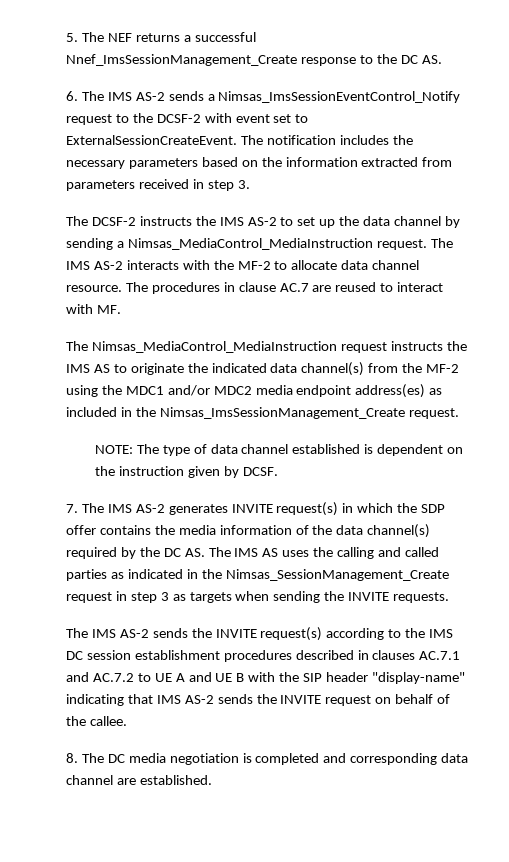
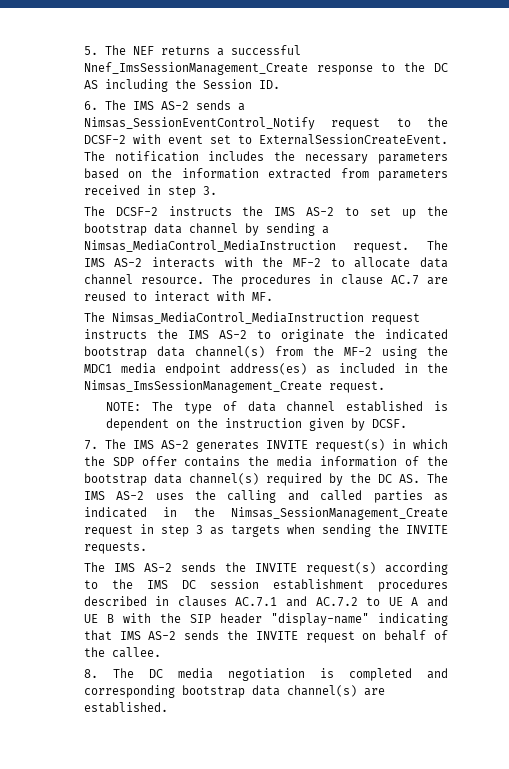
[421,55,442,64] AS. -> [83,79,280,92] AS including the Session ID.
[218,91,461,103] Nimsas_ImsSessionEventControl_Notify -> [83,117,315,130] Nimsas_SessionEventControl_Notify
(360, 221) none -> [83,223,147,236] bootstrap
[93,364,110,373] AS -> [218,330,247,339] AS-2
(267, 368) none -> [83,346,147,359] bootstrap
[167,385,252,396] and/or MDC2 -> (112, 368) none
(333, 530) none -> [83,473,147,486] bootstrap
[262,548,279,557] AS -> [116,491,145,500] AS-2
[441,753,469,763] [65,775,113,785] data channel -> [181,685,357,698] bootstrap data channel(s)

